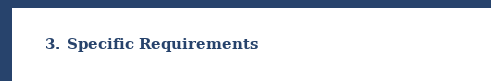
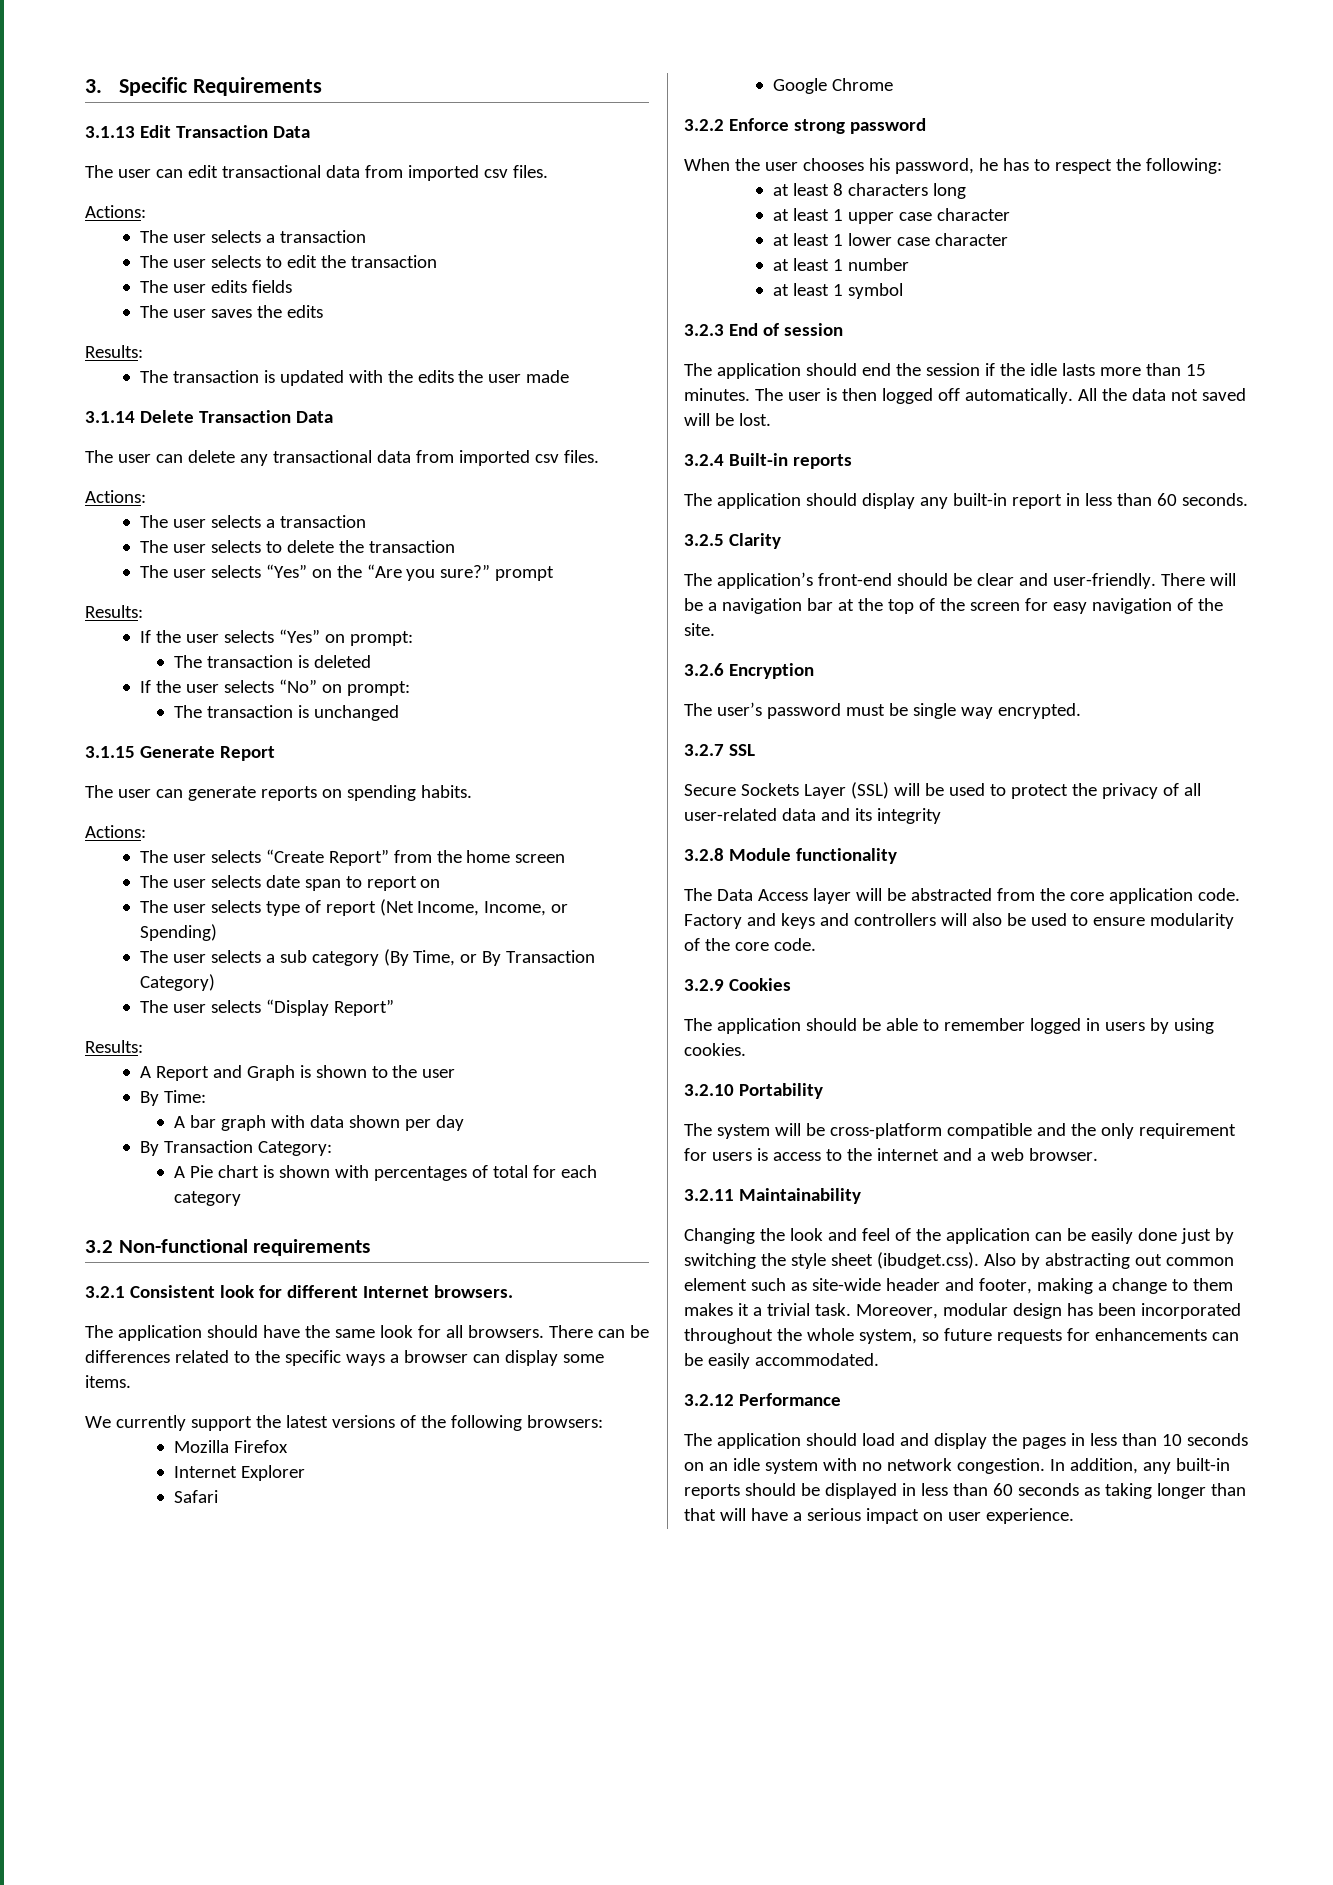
(258, 45) none -> [85,125,310,138] [85,165,548,181] [85,205,146,218] [139,230,366,243] [139,255,437,268] [139,280,292,293] [139,305,323,318] [85,345,143,358] [139,370,570,386] [85,410,333,423] [85,450,599,466] [85,490,146,503] [139,515,366,528] [139,540,455,553] [139,564,555,581] [85,605,143,618] [139,629,413,646] [173,655,371,668] [139,679,410,696] [173,705,399,721] [85,746,275,761] [85,785,472,801] [85,825,146,838] [139,849,566,866] [139,875,441,891] [139,899,569,916] [139,924,217,941] [139,949,596,966] [139,974,215,991] [139,999,394,1016] [85,1040,143,1053] [139,1065,456,1081] [139,1090,206,1106] [173,1115,464,1131] [139,1140,332,1156] [173,1165,597,1181] [173,1191,241,1206] [85,1239,371,1256] [85,1285,513,1298] [85,1325,649,1341] [85,1350,604,1366] [85,1375,131,1388] [85,1415,603,1431] [173,1440,288,1453] [173,1465,305,1481] [173,1490,218,1503] [772,78,893,94] [684,118,926,134] [684,158,1222,174] [772,183,966,199] [772,208,1010,224] [772,233,1008,246] [772,258,909,271] [772,283,903,299] [684,323,843,336] [684,363,1206,379] [684,388,1246,404] [684,413,771,426] [684,453,852,469] [684,493,1248,509] [684,533,781,549] [684,572,1236,589] [684,598,1223,614] [684,623,715,636] [684,663,814,679] [684,702,1081,719] [684,744,755,756] [684,782,1201,799] [684,808,941,824] [684,848,897,864] [684,888,1240,904] [684,913,1234,929] [684,938,816,951] [684,978,791,991] [684,1018,1214,1034] [684,1043,746,1056] [684,1083,823,1099] [684,1123,1236,1139] [684,1148,1098,1161] [684,1188,861,1204] [684,1228,1234,1244] [684,1252,1234,1269] [684,1278,1233,1294] [684,1303,1241,1319] [684,1328,1239,1344] [684,1353,879,1369] [684,1393,841,1406] [684,1433,1248,1449] [684,1458,1230,1474] [684,1483,1246,1499] [684,1508,1074,1524] // 3.1.13 Edit Transaction Data // The user can edit transactional data from imported csv files. // Actions: // The user selects a transaction // The user selects to edit the transaction // The user edits fields // The user saves the edits // Results: // The transaction is updated with the edits the user made // 3.1.14 Delete Transaction Data // The user can delete any transactional data from imported csv files. // Actions: // The user selects a transaction // The user selects to delete the transaction // The user selects “Yes” on the “Are you sure?” prompt // Results: // If the user selects “Yes” on prompt: // The transaction is deleted // If the user selects “No” on prompt: // The transaction is unchanged // 3.1.15 Generate Report // The user can generate reports on spending habits. // Actions: // The user selects “Create Report” from the home screen // The user selects date span to report on // The user selects type of report (Net Income, Income, or Spending) // The user selects a sub category (By Time, or By Transaction Category) // The user selects “Display Report” // Results: // A Report and Graph is shown to the user // By Time: // A bar graph with data shown per day // By Transaction Category: // A Pie chart is shown with percentages of total for each category // 3.2 Non-functional requirements // 3.2.1 Consistent look for different Internet browsers. // The application should have the same look for all browsers. There can be differences related to the specific ways a browser can display some items. // We currently support the latest versions of the following browsers: // Mozilla Firefox // Internet Explorer // Safari // Google Chrome // 3.2.2 Enforce strong password // When the user chooses his password, he has to respect the following: // at least 8 characters long // at least 1 upper case character // at least 1 lower case character // at least 1 number // at least 1 symbol // 3.2.3 End of session // The application should end the session if the idle lasts more than 15 minutes. The user is then logged off automatically. All the data not saved will be lost. // 3.2.4 Built-in reports // The application should display any built-in report in less than 60 seconds. // 3.2.5 Clarity // The application’s front-end should be clear and user-friendly. There will be a navigation bar at the top of the screen for easy navigation of the site. // 3.2.6 Encryption // The user’s password must be single way encrypted. // 3.2.7 SSL // Secure Sockets Layer (SSL) will be used to protect the privacy of all user-related data and its integrity // 3.2.8 Module functionality // The Data Access layer will be abstracted from the core application code. Factory and keys and controllers will also be used to ensure modularity of the core code. // 3.2.9 Cookies // The application should be able to remember logged in users by using cookies. // 3.2.10 Portability // The system will be cross-platform compatible and the only requirement for users is access to the internet and a web browser. // 3.2.11 Maintainability // Changing the look and feel of the application can be easily done just by switching the style sheet (ibudget.css). Also by abstracting out common element such as site-wide header and footer, making a change to them makes it a trivial task. Moreover, modular design has been incorporated throughout the whole system, so future requests for enhancements can be easily accommodated. // 3.2.12 Performance // The application should load and display the pages in less than 10 seconds on an idle system with no network congestion. In addition, any built-in reports should be displayed in less than 60 seconds as taking longer than that will have a serious impact on user experience.

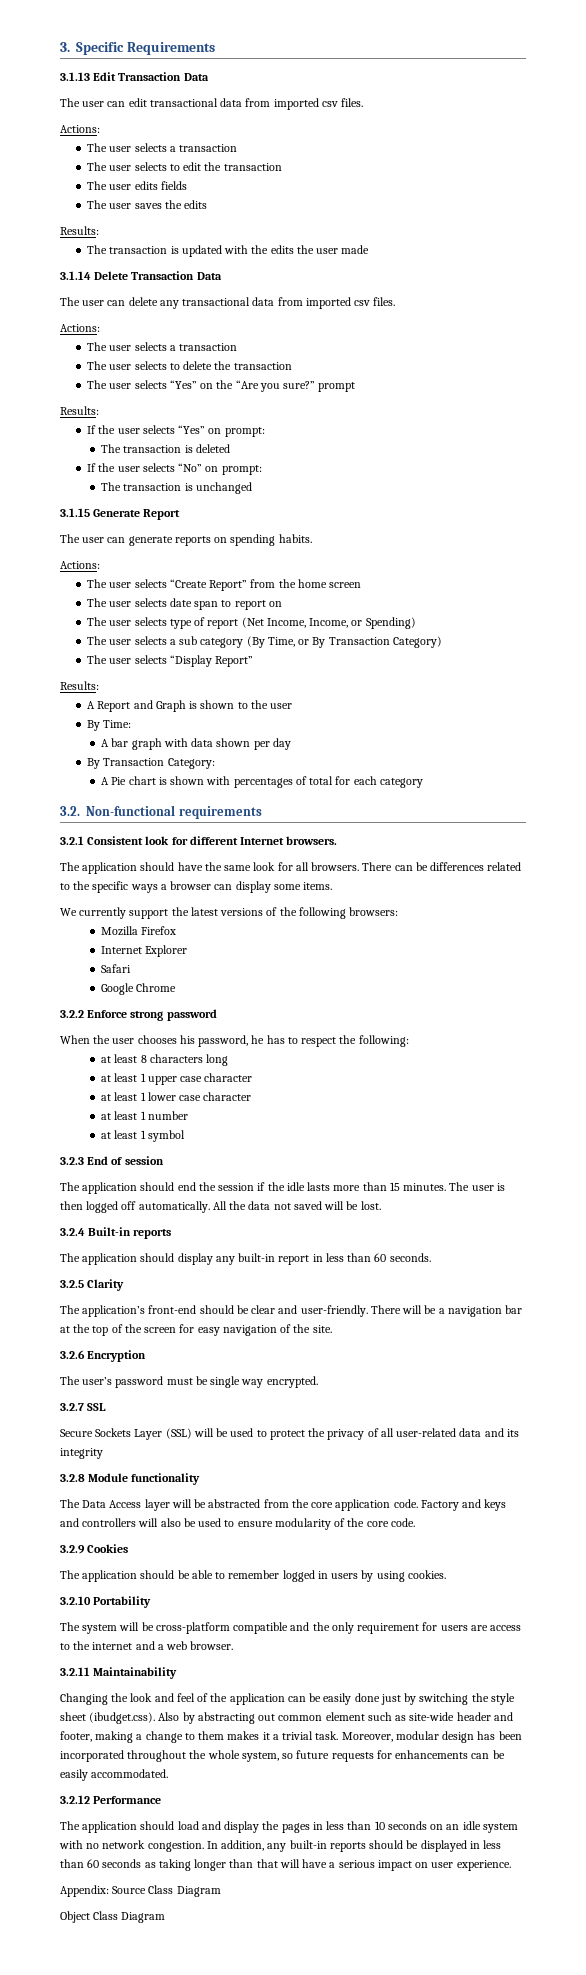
[85,1240,113,1253] 3.2 -> [60,806,80,816] 3.2.
[756,1148,768,1161] is -> [470,1625,488,1631] are
(1074, 1516) none -> [60,1885,221,1897] [60,1911,166,1923] // Appendix: Source Class Diagram // Object Class Diagram

